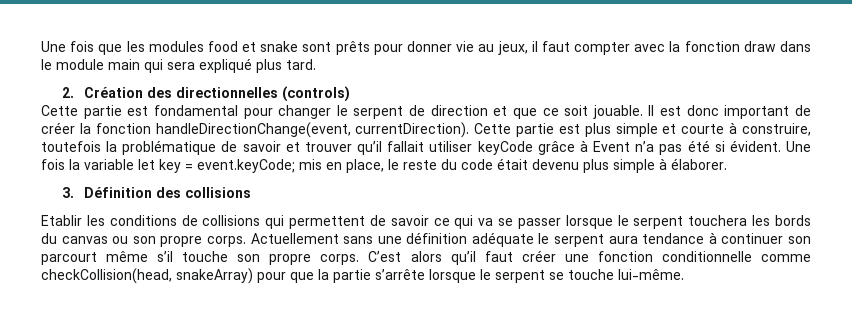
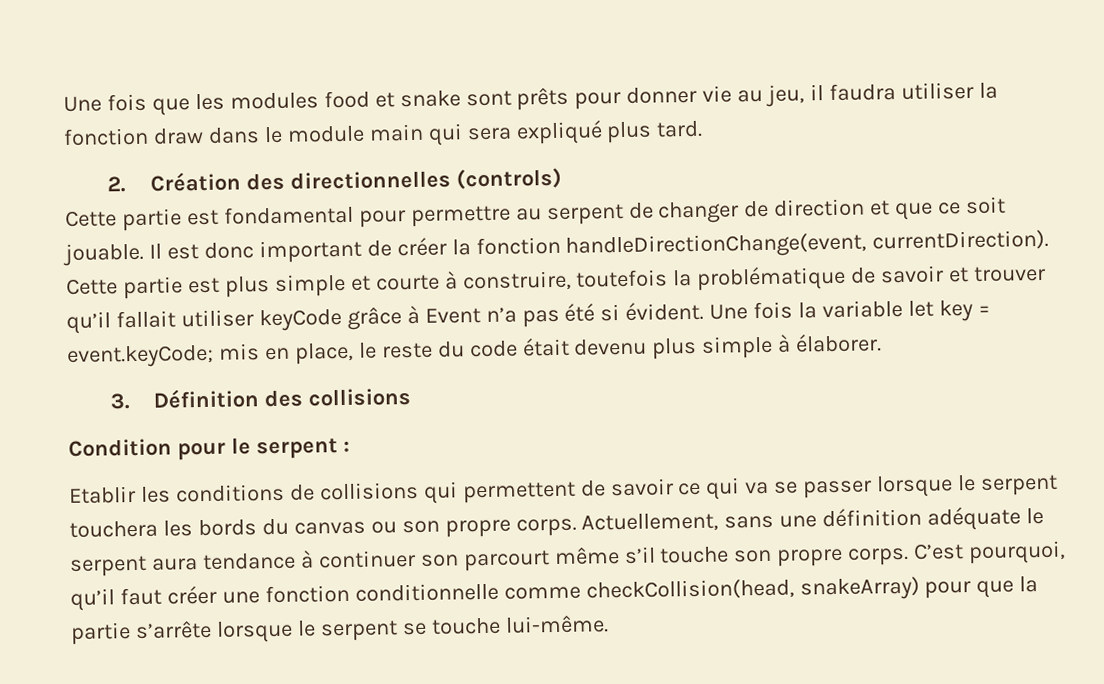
[497,41,666,55] jeux, il faut compter avec -> [766,81,974,107] jeu, il faudra utiliser
[278,105,404,119] changer le serpent -> [410,201,740,228] permettre au serpent de changer
(251, 192) none -> [68,437,350,461] // Condition pour le serpent :
[250,233,339,244] Actuellement -> [581,512,720,533] Actuellement,
[410,251,442,262] alors -> [968,540,1067,565] pourquoi,

